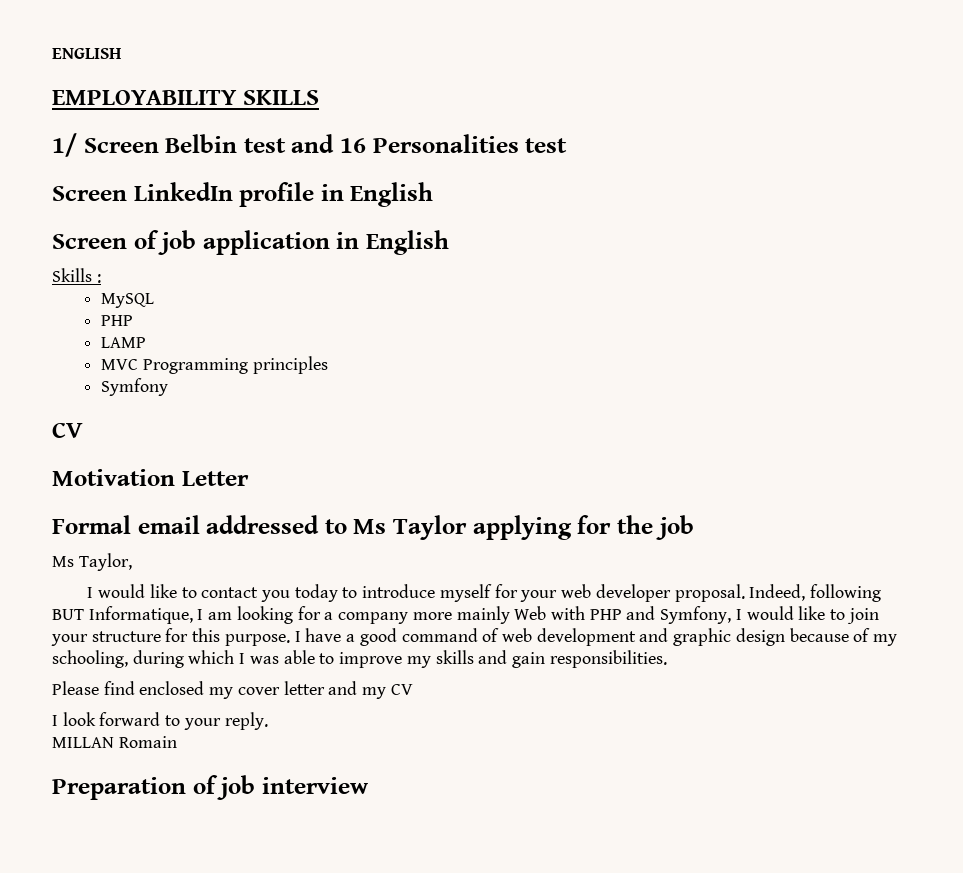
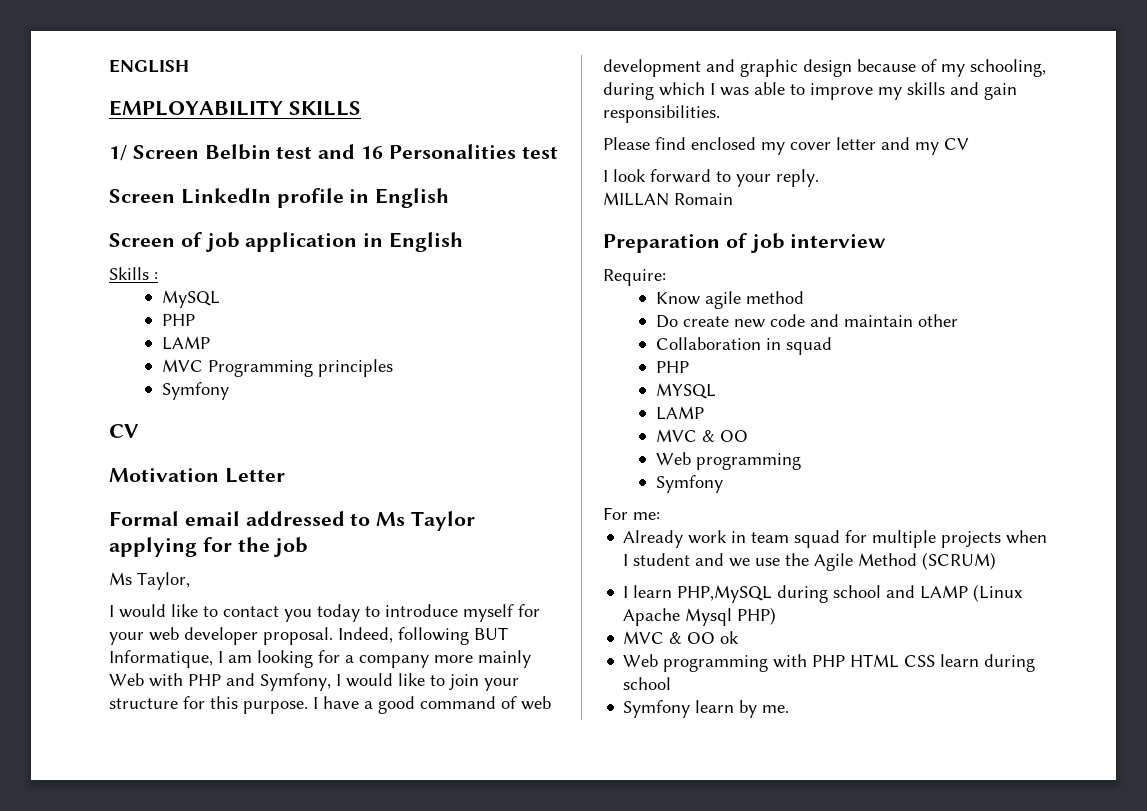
(368, 785) none -> [603,269,666,286] [656,291,805,309] [656,314,959,328] [656,337,833,355] [656,361,690,373] [656,383,717,399] [656,406,705,420] [656,429,749,442] [656,452,802,470] [656,475,724,493] [603,507,660,520] [623,530,1048,548] [623,552,997,571] [623,584,1023,603] [623,607,777,626] [623,631,740,644] [623,654,1036,672] [623,677,672,690] [623,700,790,718] // Require: // Know agile method // Do create new code and maintain other // Collaboration in squad // PHP // MYSQL // LAMP // MVC & OO // Web programming // Symfony // For me: // Already work in team squad for multiple projects when I student and we use the Agile Method (SCRUM) // I learn PHP,MySQL during school and LAMP (Linux Apache Mysql PHP) // MVC & OO ok // Web programming with PHP HTML CSS learn during school // Symfony learn by me.

